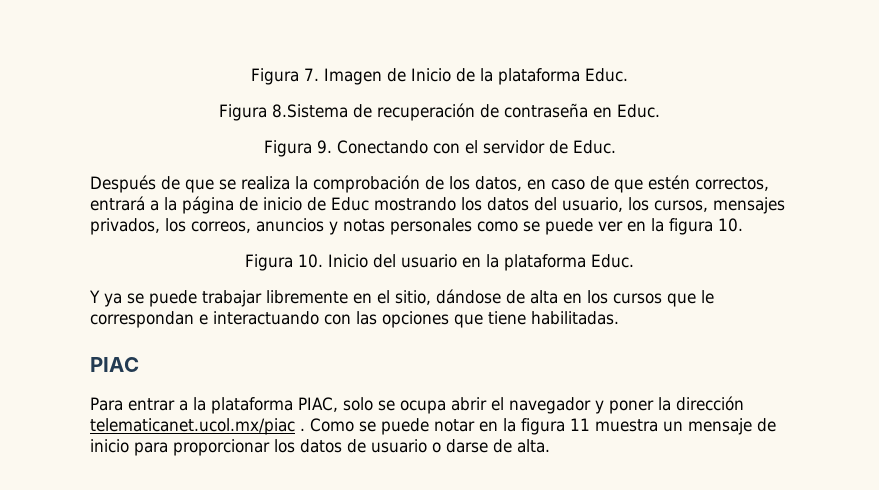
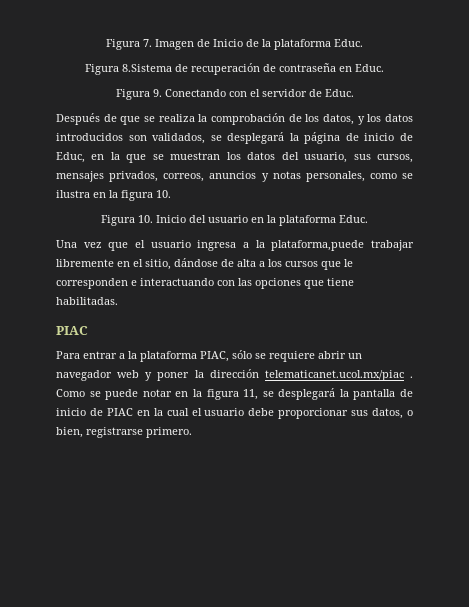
[527,175,769,193] [90,196,159,211] en caso de que estén correctos, entrará a -> [357,114,414,125] [56,132,285,144] y los datos introducidos son validados, se desplegará
[331,197,456,211] Educ mostrando -> [56,152,221,163] Educ, en la que se muestran
[628,197,649,211] los -> [353,154,371,160] sus
[165,218,186,232] los -> (159, 176) none
[390,218,472,235] personales -> [305,171,365,182] personales,
[545,218,623,235] puede ver -> [56,190,90,198] ilustra
[89,290,197,307] Y ya se puede -> [56,240,365,251] Una vez que el usuario ingresa a la plataforma,puede
[563,293,582,304] en -> [259,261,265,267] a
[90,311,194,328] correspondan -> [56,278,128,289] corresponden
[343,397,591,414] solo se ocupa abrir el navegador -> [232,350,362,362] [56,370,140,381] sólo se requiere abrir un navegador web
[570,418,776,435] [90,439,550,456] 11 muestra un mensaje de inicio para proporcionar los datos de usuario o darse de alta. -> [243,388,413,400] [56,408,414,419] [56,427,192,438] 11, se desplegará la pantalla de inicio de PIAC en la cual el usuario debe proporcionar sus datos, o bien, registrarse primero.

